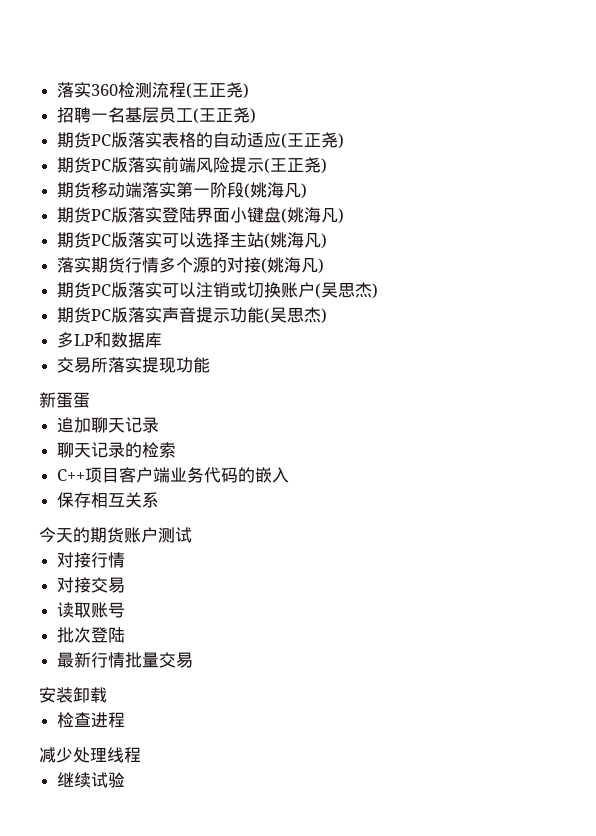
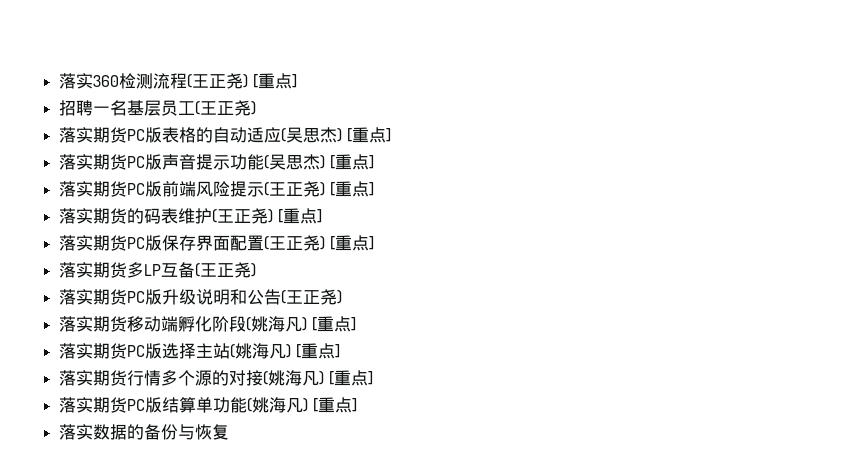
(250, 91) none -> [252,73,297,89] [重点]
[57,132,163,148] 期货PC版落实 -> [59,127,163,143] 落实期货PC版
[287,132,345,149] [57,157,163,173] 王正尧) // 期货PC版落实 -> [286,127,391,143] [59,154,374,170] [59,181,163,197] 吴思杰) [重点] // 落实期货PC版声音提示功能(吴思杰) [重点] // 落实期货PC版
(328, 166) // -> [329,181,374,197] [59,208,322,224] [59,235,374,251] [59,262,257,278] [59,289,343,305] [59,316,94,332] [重点] // 落实期货的码表维护(王正尧) [重点] // 落实期货PC版保存界面配置(王正尧) [重点] // 落实期货多LP互备(王正尧) // 落实期货PC版升级说明和公告(王正尧) // 落实
[142,182,211,198] 落实第一 -> [178,316,213,332] 孵化
[57,207,345,224] [57,232,197,248] // 期货PC版落实登陆界面小键盘(姚海凡) // 期货PC版落实可以 -> [311,316,356,332] [59,343,163,359] [重点] // 落实期货PC版
(328, 241) none -> [295,343,340,359] [重点]
[57,282,379,299] [57,307,328,324] [57,332,163,348] [57,357,211,373] [39,392,90,408] [57,417,160,433] [57,442,177,458] [57,467,290,483] [57,492,160,508] [39,527,192,543] [57,552,126,568] [57,577,126,593] [57,602,126,618] [57,627,126,643] [57,652,194,668] [39,687,107,703] [57,712,126,728] [39,747,141,763] [57,772,126,788] // 期货PC版落实可以注销或切换账户(吴思杰) // 期货PC版落实声音提示功能(吴思杰) // 多LP和数据库 // 交易所落实提现功能 // 新蛋蛋 // 追加聊天记录 // 聊天记录的检索 // C++项目客户端业务代码的嵌入 // 保存相互关系 // 今天的期货账户测试 // 对接行情 // 对接交易 // 读取账号 // 批次登陆 // 最新行情批量交易 // 安装卸载 // 检查进程 // 减少处理线程 // 继续试验 -> [328,370,373,386] [59,397,357,413] [59,424,230,440] [重点] // 落实期货PC版结算单功能(姚海凡) [重点] // 落实数据的备份与恢复

